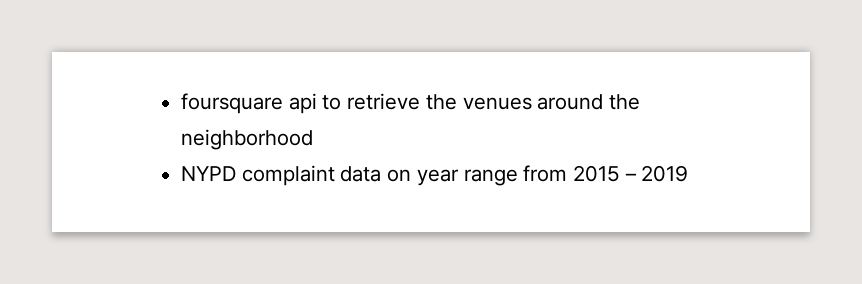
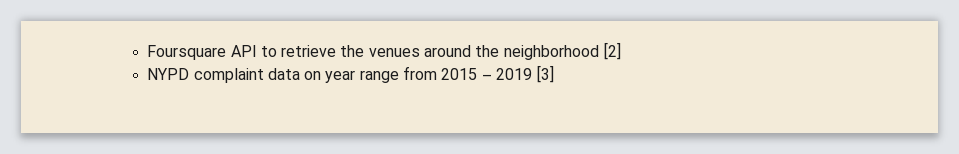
[181,93,317,114] foursquare api -> [147,45,257,60] Foursquare API
(314, 139) none -> [603,42,622,60] [2]
(689, 173) none -> [536,65,555,83] [3]

